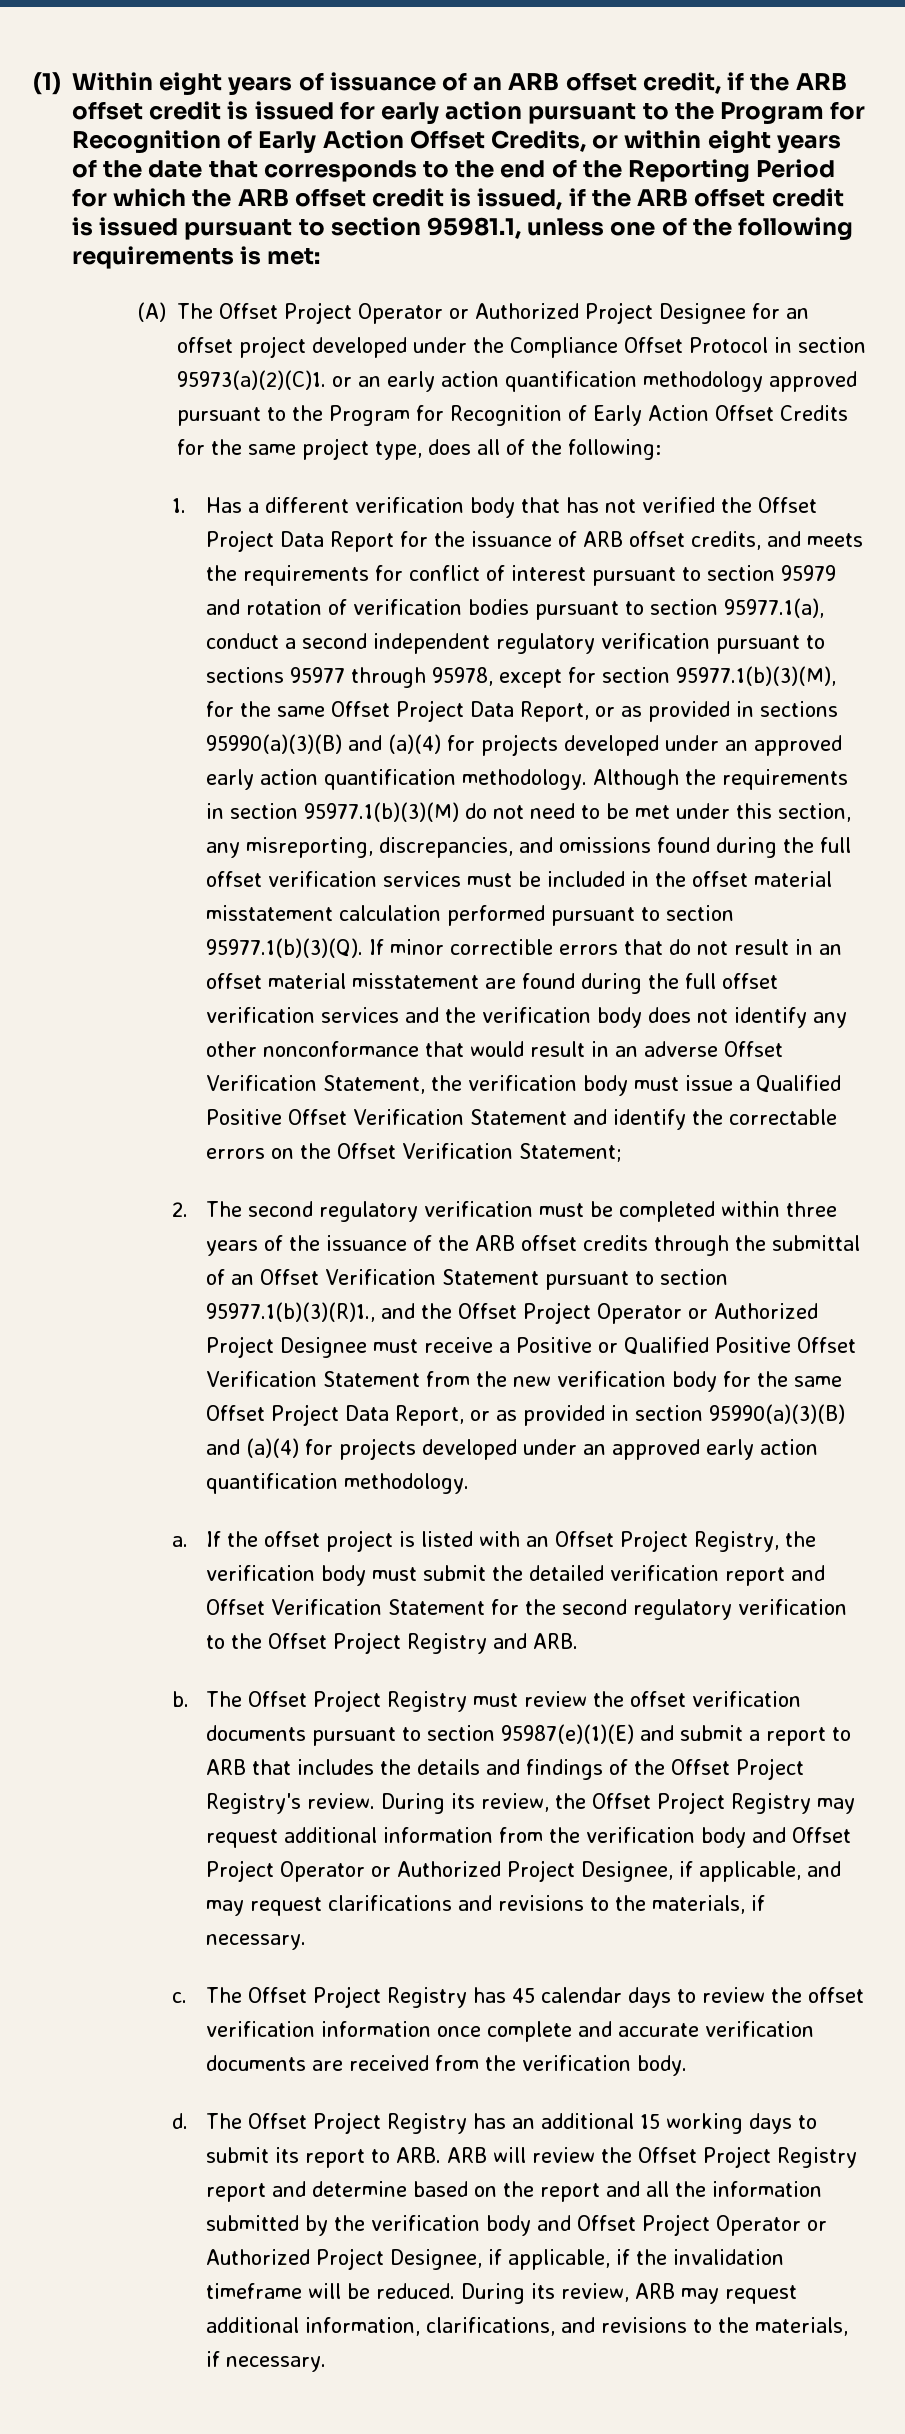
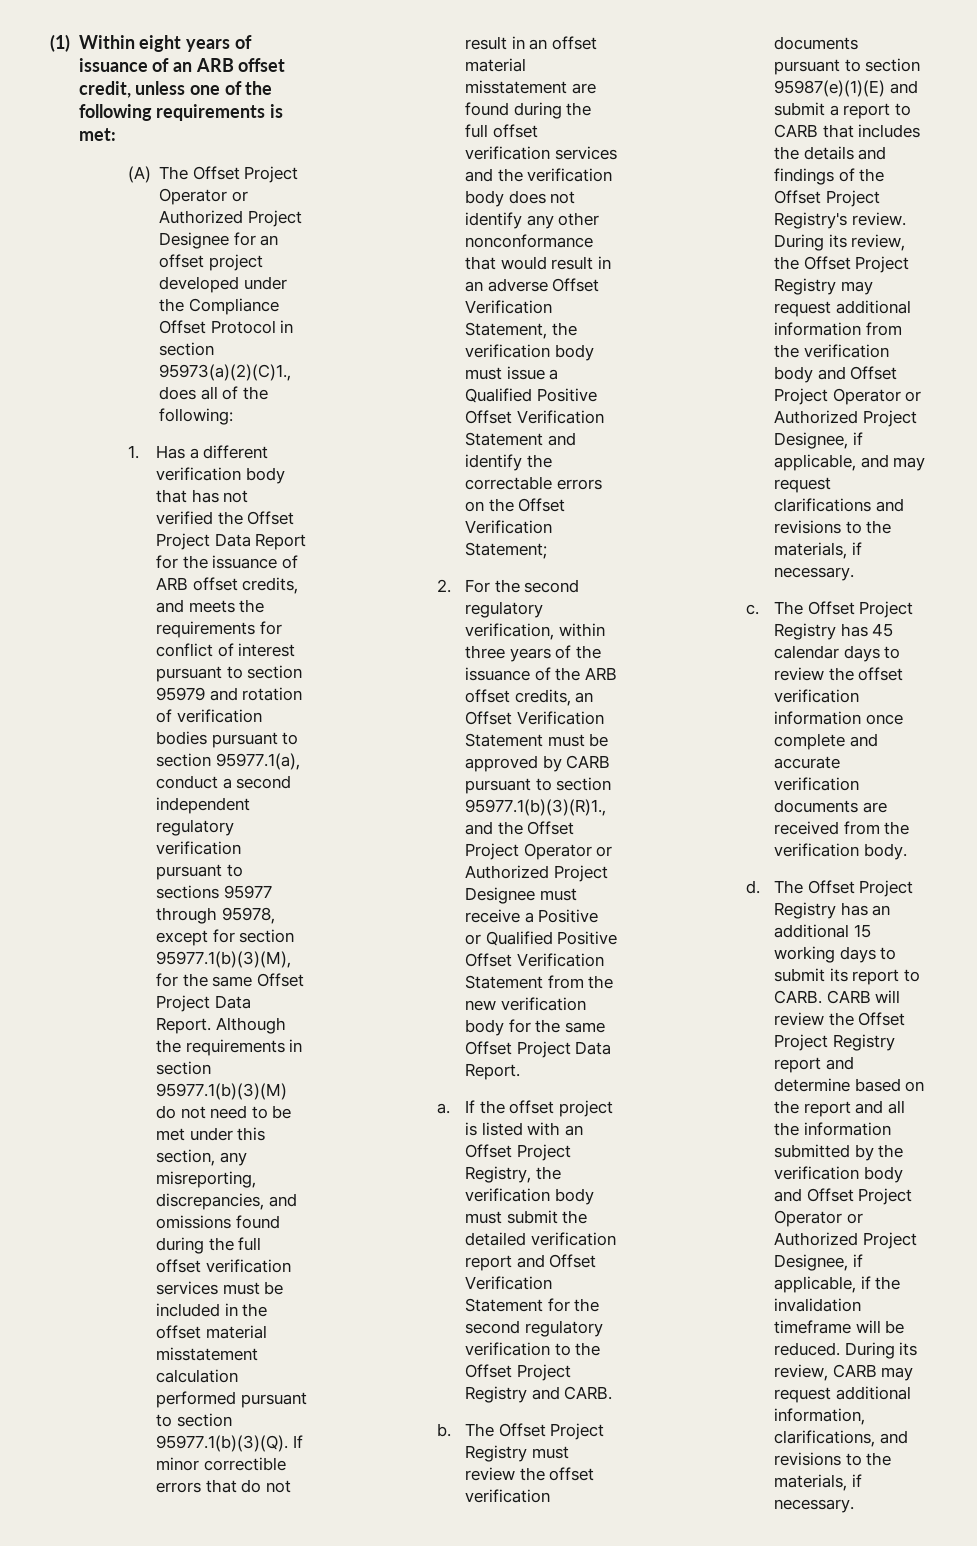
[727,72,847,91] [72,101,866,125] [72,130,841,154] [72,159,836,183] [72,188,844,210] [72,217,522,240] if the ARB offset credit is issued for early action pursuant to the Program for Recognition of Early Action Offset Credits, or within eight years of the date that corresponds to the end of the Reporting Period for which the ARB offset credit is issued, if the ARB offset credit is issued pursuant to section 95981.1, -> (131, 89) none
[176,370,857,392] [176,405,848,426] [176,438,422,460] 95973(a)(2)(C)1. or an early action quantification methodology approved pursuant to the Program for Recognition of Early Action Offset Credits for the same project type, -> [159,364,292,381] 95973(a)(2)(C)1.,
[520,701,839,722] [206,734,843,756] [206,769,588,790] Report, or as provided in sections 95990(a)(3)(B) and (a)(4) for projects developed under an approved early action quantification methodology. -> [156,1017,212,1034] Report.
[206,1201,716,1222] The second regulatory verification must be completed -> [465,579,580,593] [465,601,544,618] [465,623,555,640] For the second regulatory verification,
[583,1235,861,1256] [206,1269,540,1285] credits through the submittal of an Offset Verification Statement -> [514,689,594,706] [465,711,604,725] [465,733,609,747] [465,755,611,772] credits, an Offset Verification Statement must be approved by CARB
[395,1404,846,1426] [206,1438,819,1460] [206,1473,470,1494] Report, or as provided in section 95990(a)(3)(B) and (a)(4) for projects developed under an approved early action quantification methodology. -> [465,1063,521,1080] Report.
[533,1633,579,1649] ARB. -> [564,1386,613,1400] CARB.
[206,1759,247,1775] ARB -> [774,124,819,138] CARB
[396,2147,488,2163] ARB. ARB -> [774,990,871,1004] CARB. CARB
[635,2283,676,2299] ARB -> [832,1364,877,1378] CARB

